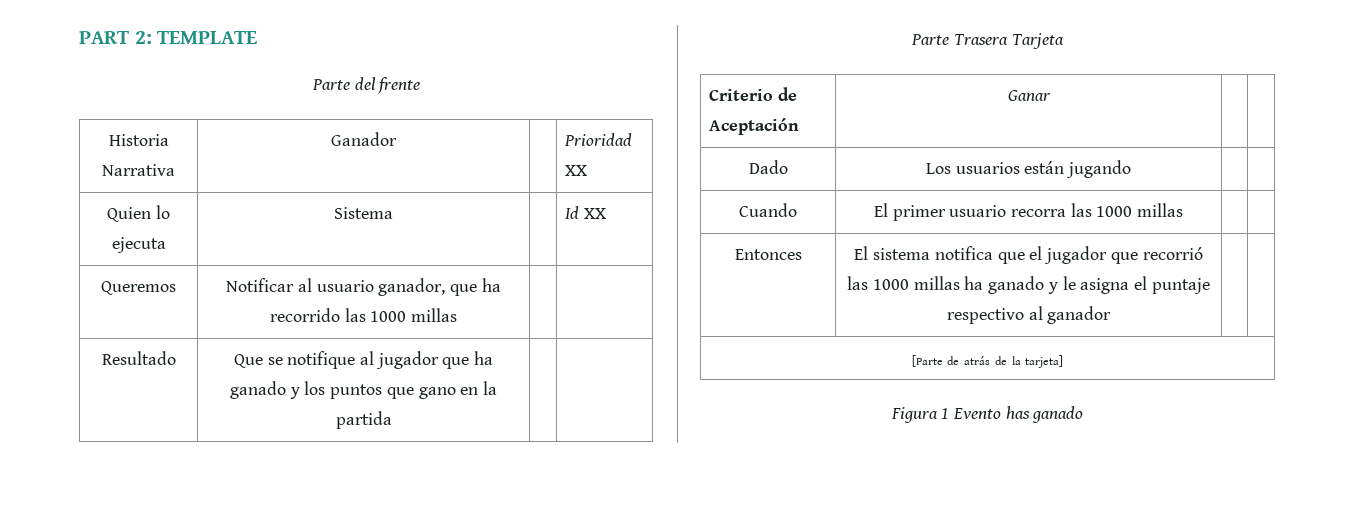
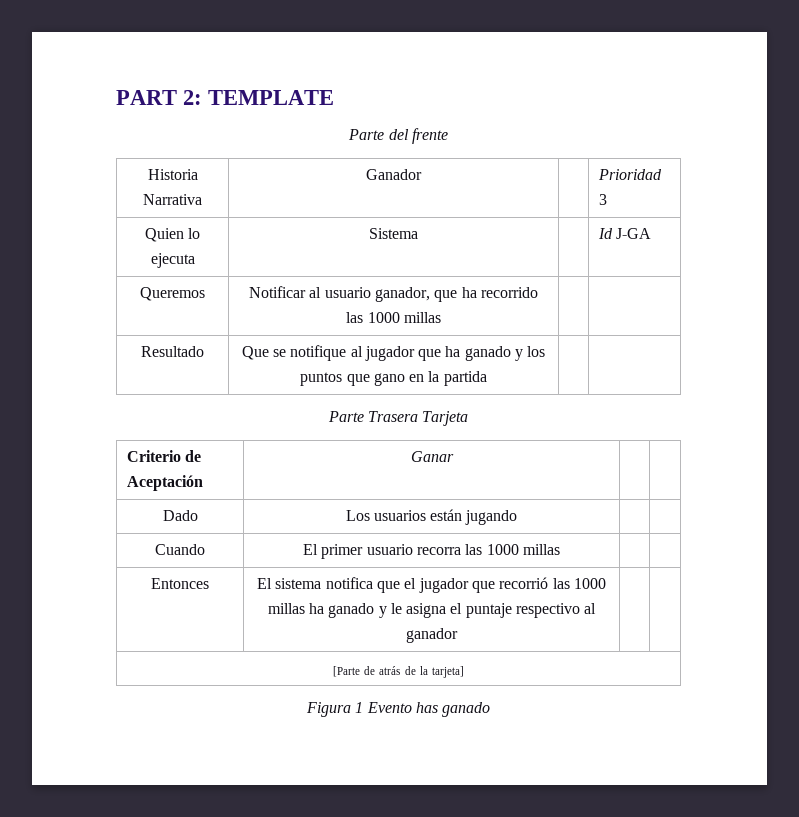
[564,165,587,176] XX -> [599,194,608,205] 3
[583,208,606,219] XX -> [616,228,652,239] J-GA

